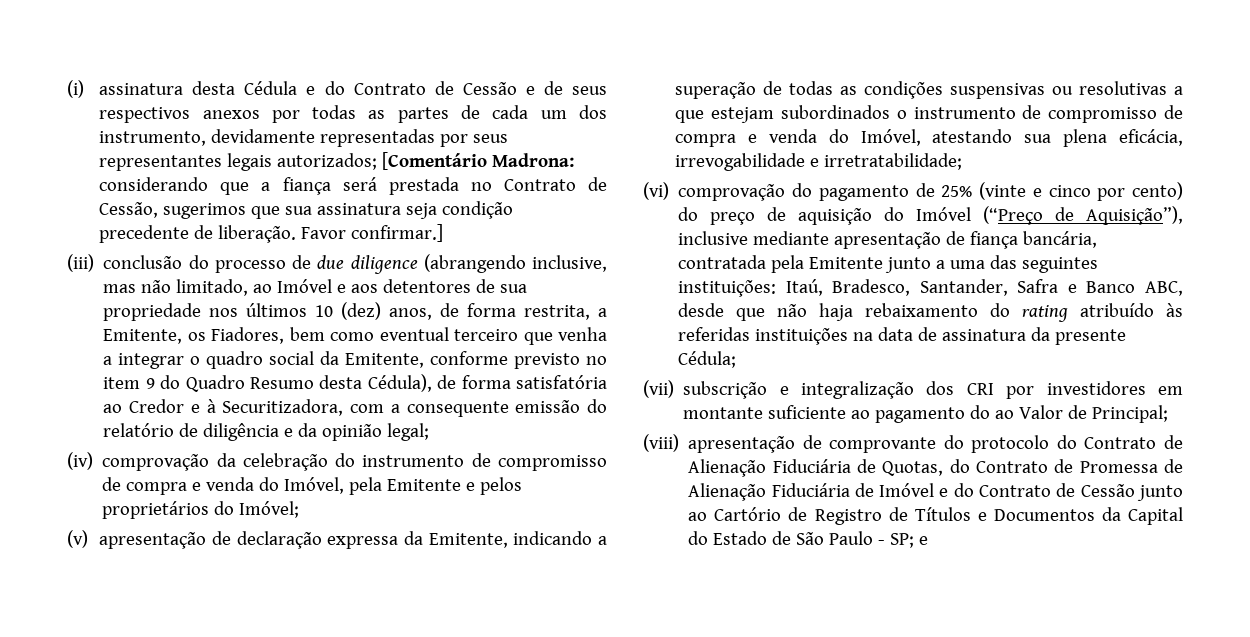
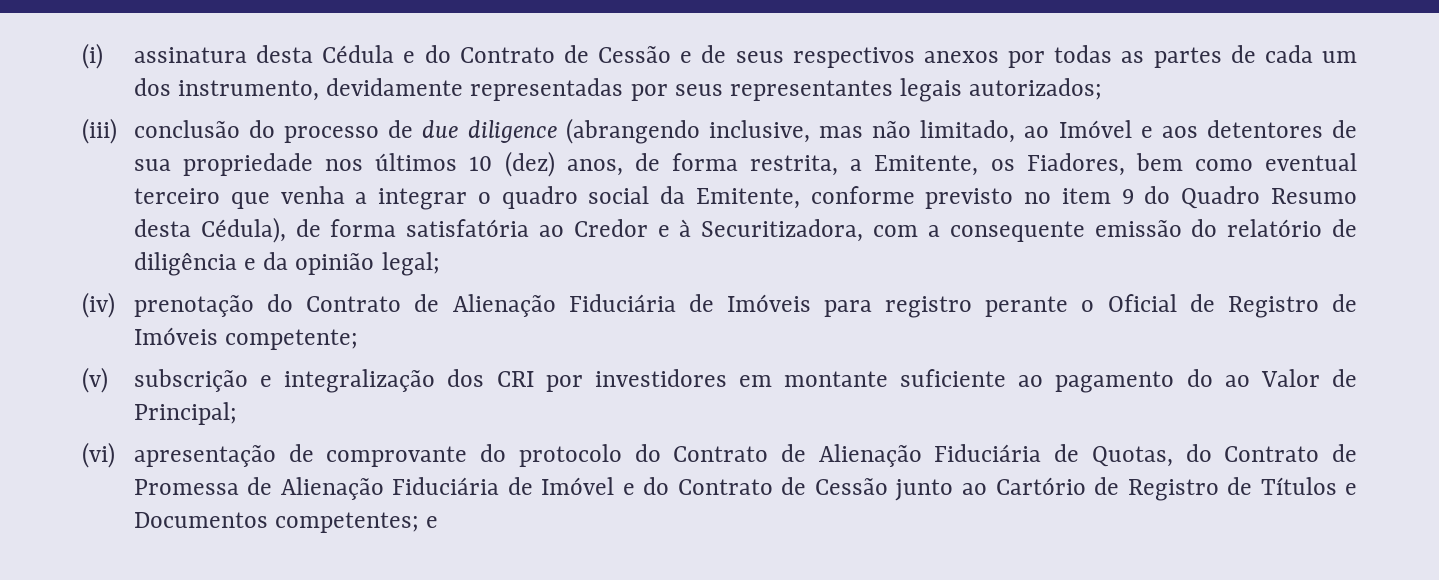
[382,152,575,170] [99,177,607,195] [99,201,514,219] [99,224,444,243] [Comentário Madrona: considerando que a fiança será prestada no Contrato de Cessão, sugerimos que sua assinatura seja condição precedente de liberação. Favor confirmar.] -> (1103, 89) none
[102,453,607,471] [102,477,523,495] [102,501,300,519] [67,530,607,549] [675,81,1183,99] [675,105,1183,123] [675,129,1183,147] [675,153,963,171] [643,182,1183,201] [678,206,1183,225] [678,231,1098,249] [678,255,1099,273] [678,279,1183,297] [678,303,1183,322] [678,327,1127,345] [678,351,737,368] [643,380,674,398] comprovação da celebração do instrumento de compromisso de compra e venda do Imóvel, pela Emitente e pelos proprietários do Imóvel; // (v) apresentação de declaração expressa da Emitente, indicando a superação de todas as condições suspensivas ou resolutivas a que estejam subordinados o instrumento de compromisso de compra e venda do Imóvel, atestando sua plena eficácia, irrevogabilidade e irretratabilidade; // (vi) comprovação do pagamento de 25% (vinte e cinco por cento) do preço de aquisição do Imóvel (“Preço de Aquisição”), inclusive mediante apresentação de fiança bancária, contratada pela Emitente junto a uma das seguintes instituições: Itaú, Bradesco, Santander, Safra e Banco ABC, desde que não haja rebaixamento do rating atribuído às referidas instituições na data de assinatura da presente Cédula; // (vii) -> [133,294,1358,318] [133,327,359,350] [82,367,108,393] prenotação do Contrato de Alienação Fiduciária de Imóveis para registro perante o Oficial de Registro de Imóveis competente; // (v)
[643,434,679,452] (viii) -> [82,442,115,468] (vi)
[1101,507,1183,525] [688,531,915,548] da Capital do Estado de São Paulo - SP; -> [275,512,420,533] competentes;

